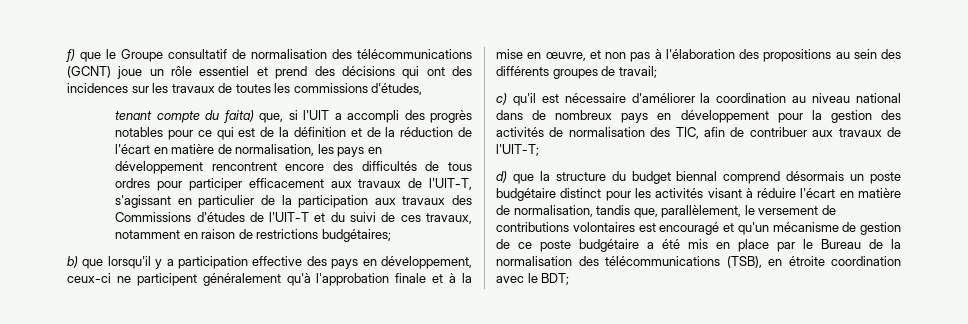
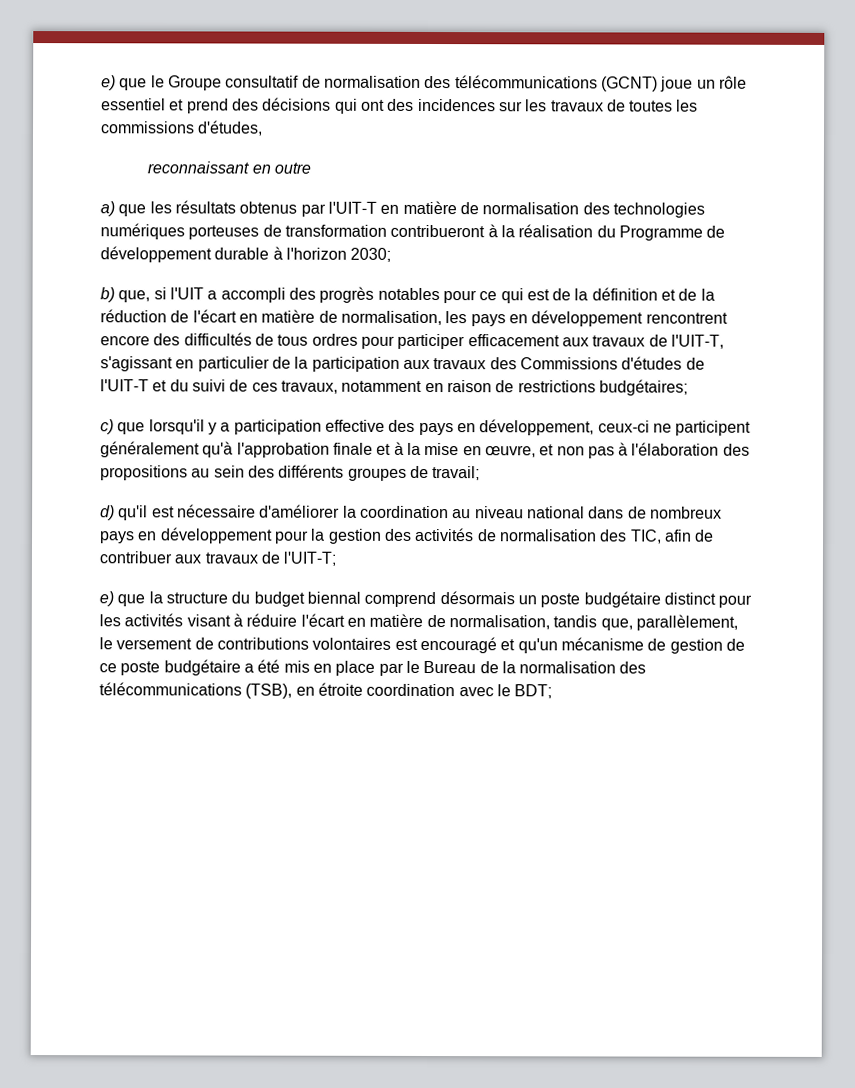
[66,49,75,62] f) -> [101,75,116,91] e)
[115,110,254,123] tenant compte du faita) -> [147,161,311,174] [100,200,705,218] [100,223,726,241] [100,246,392,263] [100,287,115,303] reconnaissant en outre // a) que les résultats obtenus par l'UIT-T en matière de normalisation des technologies numériques porteuses de transformation contribueront à la réalisation du Programme de développement durable à l'horizon 2030; // b)
[67,256,78,268] b) -> [100,419,114,435] c)
[496,93,507,105] c) -> [100,505,115,521] d)
[496,171,507,183] d) -> [99,591,114,607] e)

